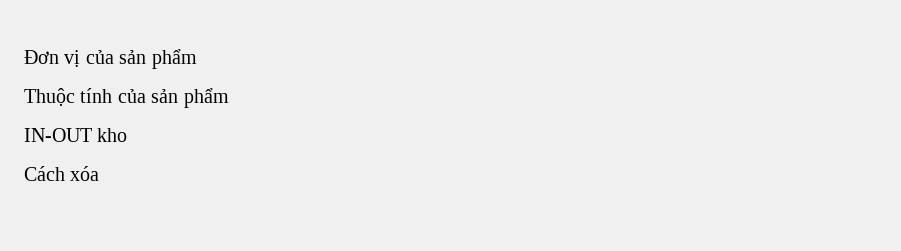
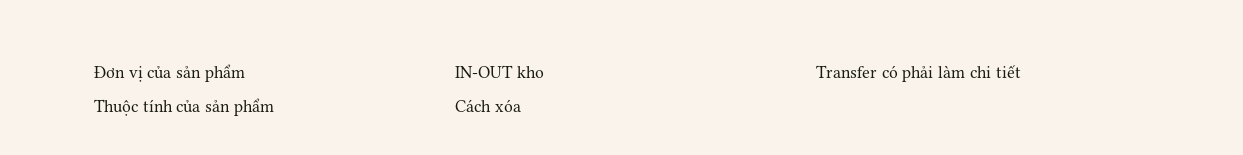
(100, 173) none -> [816,65,1021,82] // Transfer có phải làm chi tiết

